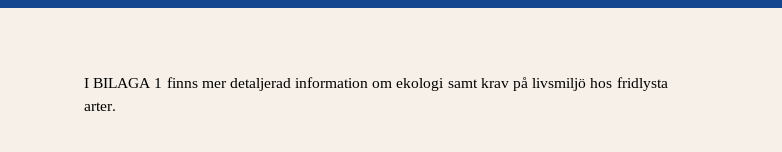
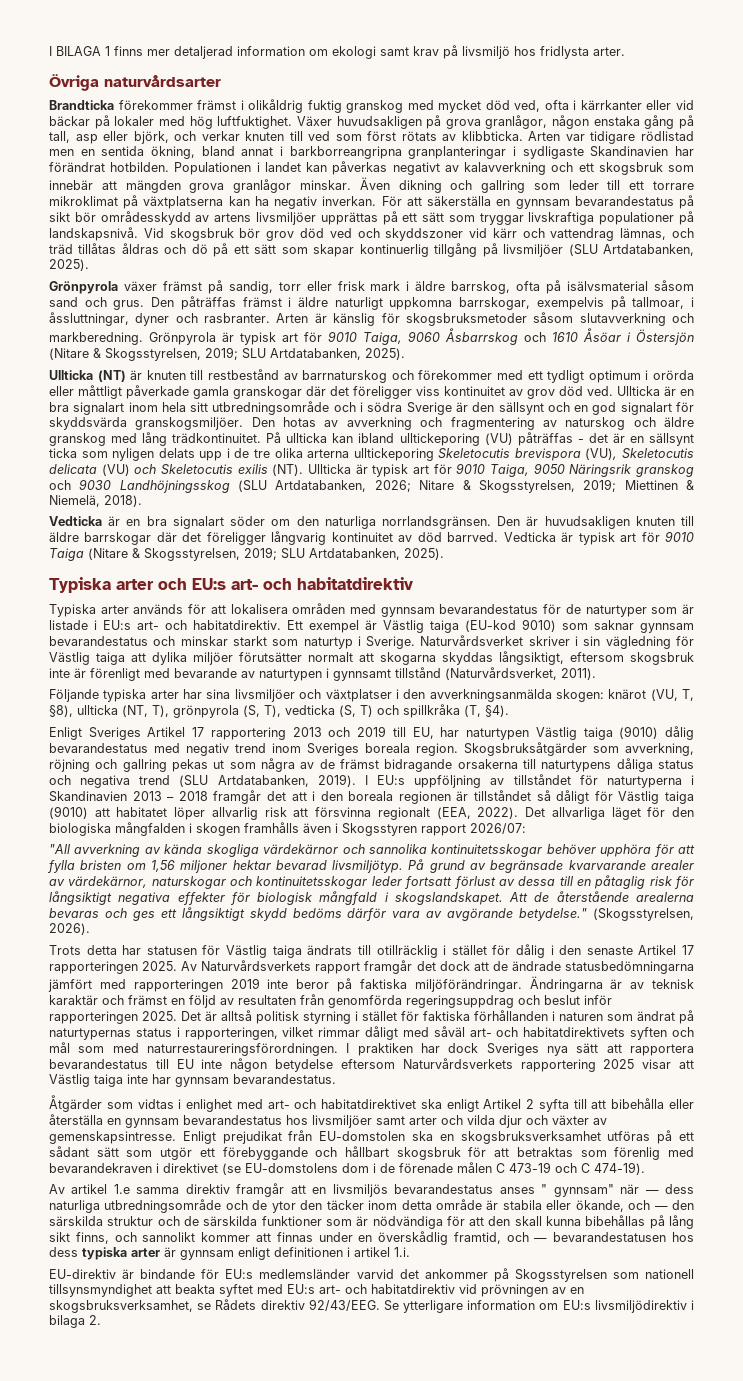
(116, 106) none -> [49,74,221,91] [49,99,694,113] [49,115,694,129] [49,131,694,144] [49,146,694,159] [49,161,695,175] [49,177,695,193] [49,195,694,209] [49,211,694,225] [49,227,694,241] [49,243,694,257] [49,259,89,271] [49,280,694,294] [49,296,694,310] [49,312,695,326] [49,328,694,345] [49,347,405,361] [49,369,695,383] [49,385,694,399] [49,401,694,415] [49,417,695,430] [49,432,695,446] [49,448,694,461] [49,463,694,477] [49,479,695,493] [49,495,142,507] [49,516,694,529] [49,531,694,545] [49,547,444,561] [49,577,413,593] [49,603,694,617] [49,619,694,633] [49,635,694,649] [49,651,694,665] [49,667,596,681] [49,689,694,702] [49,704,509,718] [49,726,695,740] [49,742,694,756] [49,758,694,772] [49,774,694,788] [49,790,694,804] [49,806,695,820] [49,822,526,836] [49,844,695,857] [47,859,694,873] [49,875,694,889] [49,891,694,905] [49,907,695,921] [49,923,90,935] [49,944,694,958] [49,960,694,974] [48,976,695,992] [49,994,612,1008] [49,1010,694,1024] [49,1026,694,1040] [49,1042,694,1056] [49,1058,695,1072] [49,1074,336,1087] [49,1095,694,1112] [49,1114,607,1128] [49,1130,694,1144] [49,1146,694,1160] [49,1162,645,1175] [49,1183,694,1197] [49,1199,694,1213] [49,1215,694,1229] [49,1231,694,1245] [49,1247,410,1260] [49,1268,694,1282] [49,1284,584,1297] [49,1299,694,1313] [49,1315,101,1328] // Övriga naturvårdsarter // Brandticka förekommer främst i olikåldrig fuktig granskog med mycket död ved, ofta i kärrkanter eller vid bäckar på lokaler med hög luftfuktighet. Växer huvudsakligen på grova granlågor, någon enstaka gång på tall, asp eller björk, och verkar knuten till ved som först rötats av klibbticka. Arten var tidigare rödlistad men en sentida ökning, bland annat i barkborreangripna granplanteringar i sydligaste Skandinavien har förändrat hotbilden. Populationen i landet kan påverkas negativt av kalavverkning och ett skogsbruk som innebär att mängden grova granlågor minskar. Även dikning och gallring som leder till ett torrare mikroklimat på växtplatserna kan ha negativ inverkan. För att säkerställa en gynnsam bevarandestatus på sikt bör områdesskydd av artens livsmiljöer upprättas på ett sätt som tryggar livskraftiga populationer på landskapsnivå. Vid skogsbruk bör grov död ved och skyddszoner vid kärr och vattendrag lämnas, och träd tillåtas åldras och dö på ett sätt som skapar kontinuerlig tillgång på livsmiljöer (SLU Artdatabanken, 2025). // Grönpyrola växer främst på sandig, torr eller frisk mark i äldre barrskog, ofta på isälvsmaterial såsom sand och grus. Den påträffas främst i äldre naturligt uppkomna barrskogar, exempelvis på tallmoar, i åssluttningar, dyner och rasbranter. Arten är känslig för skogsbruksmetoder såsom slutavverkning och markberedning. Grönpyrola är typisk art för 9010 Taiga, 9060 Åsbarrskog och 1610 Åsöar i Östersjön (Nitare & Skogsstyrelsen, 2019; SLU Artdatabanken, 2025). // Ullticka (NT) är knuten till restbestånd av barrnaturskog och förekommer med ett tydligt optimum i orörda eller måttligt påverkade gamla granskogar där det föreligger viss kontinuitet av grov död ved. Ullticka är en bra signalart inom hela sitt utbredningsområde och i södra Sverige är den sällsynt och en god signalart för skyddsvärda granskogsmiljöer. Den hotas av avverkning och fragmentering av naturskog och äldre granskog med lång trädkontinuitet. På ullticka kan ibland ulltickeporing (VU) påträffas - det är en sällsynt ticka som nyligen delats upp i de tre olika arterna ulltickeporing Skeletocutis brevispora (VU), Skeletocutis delicata (VU) och Skeletocutis exilis (NT). Ullticka är typisk art för 9010 Taiga, 9050 Näringsrik granskog och 9030 Landhöjningsskog (SLU Artdatabanken, 2026; Nitare & Skogsstyrelsen, 2019; Miettinen & Niemelä, 2018). // Vedticka är en bra signalart söder om den naturliga norrlandsgränsen. Den är huvudsakligen knuten till äldre barrskogar där det föreligger långvarig kontinuitet av död barrved. Vedticka är typisk art för 9010 Taiga (Nitare & Skogsstyrelsen, 2019; SLU Artdatabanken, 2025). // Typiska arter och EU:s art- och habitatdirektiv // Typiska arter används för att lokalisera områden med gynnsam bevarandestatus för de naturtyper som är listade i EU:s art- och habitatdirektiv. Ett exempel är Västlig taiga (EU-kod 9010) som saknar gynnsam bevarandestatus och minskar starkt som naturtyp i Sverige. Naturvårdsverket skriver i sin vägledning för Västlig taiga att dylika miljöer förutsätter normalt att skogarna skyddas långsiktigt, eftersom skogsbruk inte är förenligt med bevarande av naturtypen i gynnsamt tillstånd (Naturvårdsverket, 2011). // Följande typiska arter har sina livsmiljöer och växtplatser i den avverkningsanmälda skogen: knärot (VU, T, §8), ullticka (NT, T), grönpyrola (S, T), vedticka (S, T) och spillkråka (T, §4). // Enligt Sveriges Artikel 17 rapportering 2013 och 2019 till EU, har naturtypen Västlig taiga (9010) dålig bevarandestatus med negativ trend inom Sveriges boreala region. Skogsbruksåtgärder som avverkning, röjning och gallring pekas ut som några av de främst bidragande orsakerna till naturtypens dåliga status och negativa trend (SLU Artdatabanken, 2019). I EU:s uppföljning av tillståndet för naturtyperna i Skandinavien 2013 – 2018 framgår det att i den boreala regionen är tillståndet så dåligt för Västlig taiga (9010) att habitatet löper allvarlig risk att försvinna regionalt (EEA, 2022). Det allvarliga läget för den biologiska mångfalden i skogen framhålls även i Skogsstyren rapport 2026/07: // "All avverkning av kända skogliga värdekärnor och sannolika kontinuitetsskogar behöver upphöra för att fylla bristen om 1,56 miljoner hektar bevarad livsmiljötyp. På grund av begränsade kvarvarande arealer av värdekärnor, naturskogar och kontinuitetsskogar leder fortsatt förlust av dessa till en påtaglig risk för långsiktigt negativa effekter för biologisk mångfald i skogslandskapet. Att de återstående arealerna bevaras och ges ett långsiktigt skydd bedöms därför vara av avgörande betydelse." (Skogsstyrelsen, 2026). // Trots detta har statusen för Västlig taiga ändrats till otillräcklig i stället för dålig i den senaste Artikel 17 rapporteringen 2025. Av Naturvårdsverkets rapport framgår det dock att de ändrade statusbedömningarna jämfört med rapporteringen 2019 inte beror på faktiska miljöförändringar. Ändringarna är av teknisk karaktär och främst en följd av resultaten från genomförda regeringsuppdrag och beslut inför rapporteringen 2025. Det är alltså politisk styrning i stället för faktiska förhållanden i naturen som ändrat på naturtypernas status i rapporteringen, vilket rimmar dåligt med såväl art- och habitatdirektivets syften och mål som med naturrestaureringsförordningen. I praktiken har dock Sveriges nya sätt att rapportera bevarandestatus till EU inte någon betydelse eftersom Naturvårdsverkets rapportering 2025 visar att Västlig taiga inte har gynnsam bevarandestatus. // Åtgärder som vidtas i enlighet med art- och habitatdirektivet ska enligt Artikel 2 syfta till att bibehålla eller återställa en gynnsam bevarandestatus hos livsmiljöer samt arter och vilda djur och växter av gemenskapsintresse. Enligt prejudikat från EU-domstolen ska en skogsbruksverksamhet utföras på ett sådant sätt som utgör ett förebyggande och hållbart skogsbruk för att betraktas som förenlig med bevarandekraven i direktivet (se EU-domstolens dom i de förenade målen C 473-19 och C 474-19). // Av artikel 1.e samma direktiv framgår att en livsmiljös bevarandestatus anses " gynnsam" när — dess naturliga utbredningsområde och de ytor den täcker inom detta område är stabila eller ökande, och — den särskilda struktur och de särskilda funktioner som är nödvändiga för att den skall kunna bibehållas på lång sikt finns, och sannolikt kommer att finnas under en överskådlig framtid, och — bevarandestatusen hos dess typiska arter är gynnsam enligt definitionen i artikel 1.i. // EU-direktiv är bindande för EU:s medlemsländer varvid det ankommer på Skogsstyrelsen som nationell tillsynsmyndighet att beakta syftet med EU:s art- och habitatdirektiv vid prövningen av en skogsbruksverksamhet, se Rådets direktiv 92/43/EEG. Se ytterligare information om EU:s livsmiljödirektiv i bilaga 2.

